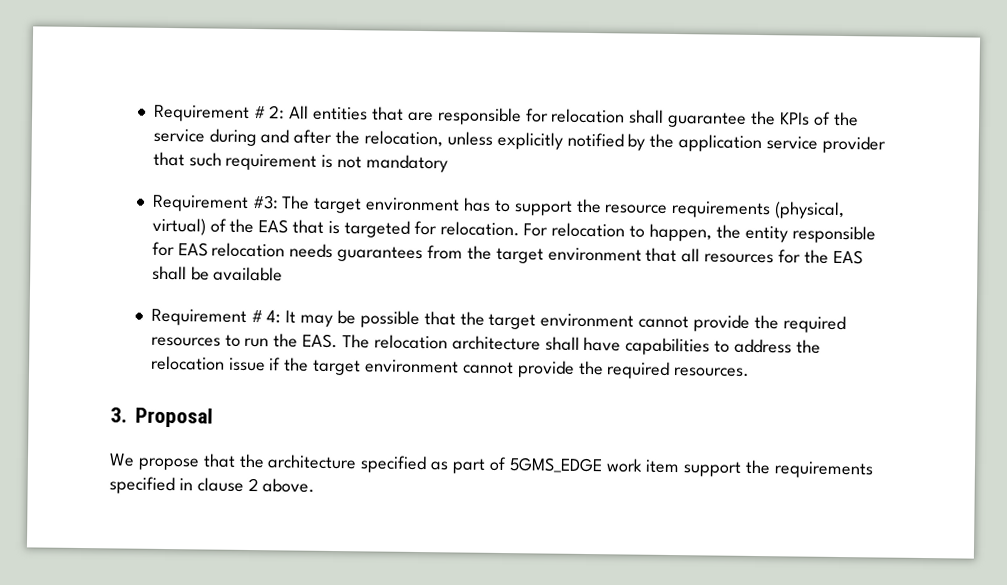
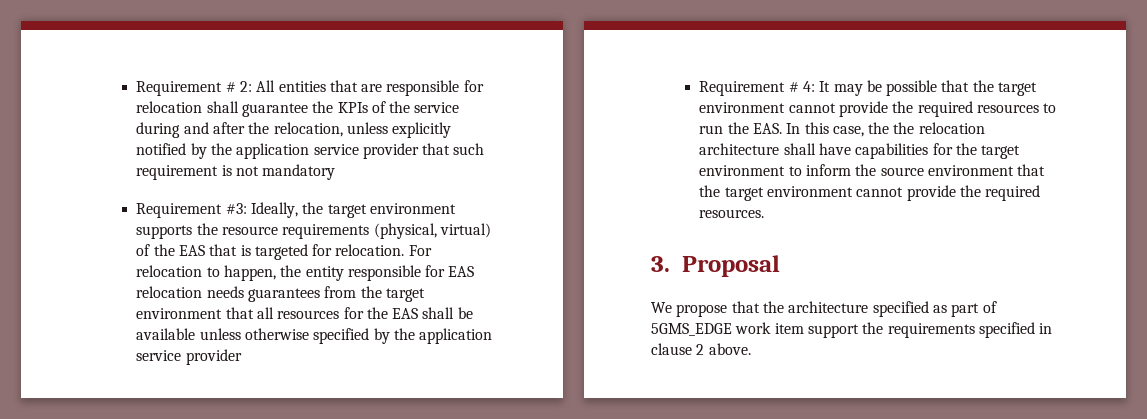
[281,195,573,216] The target environment has to support -> [250,202,456,218] [136,225,193,239] Ideally, the target environment supports
(284, 274) none -> [199,328,493,344] [136,349,242,365] unless otherwise specified by the application service provider
[342,334,371,349] The -> [786,122,915,137] In this case, the the
[714,338,821,354] [150,355,282,372] to address the relocation issue if -> [932,143,1021,159] [699,164,1046,176] for the target environment to inform the source environment that

